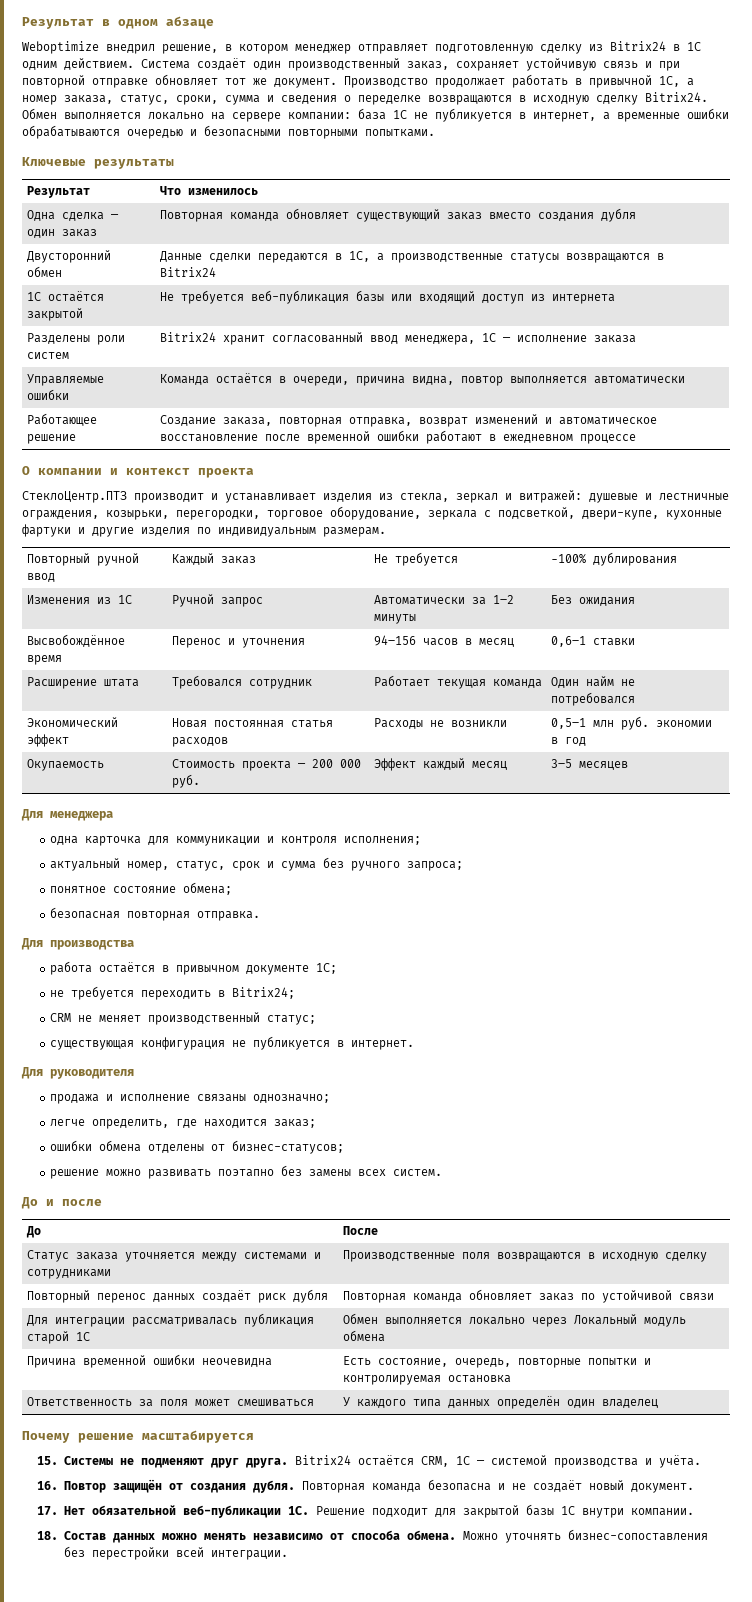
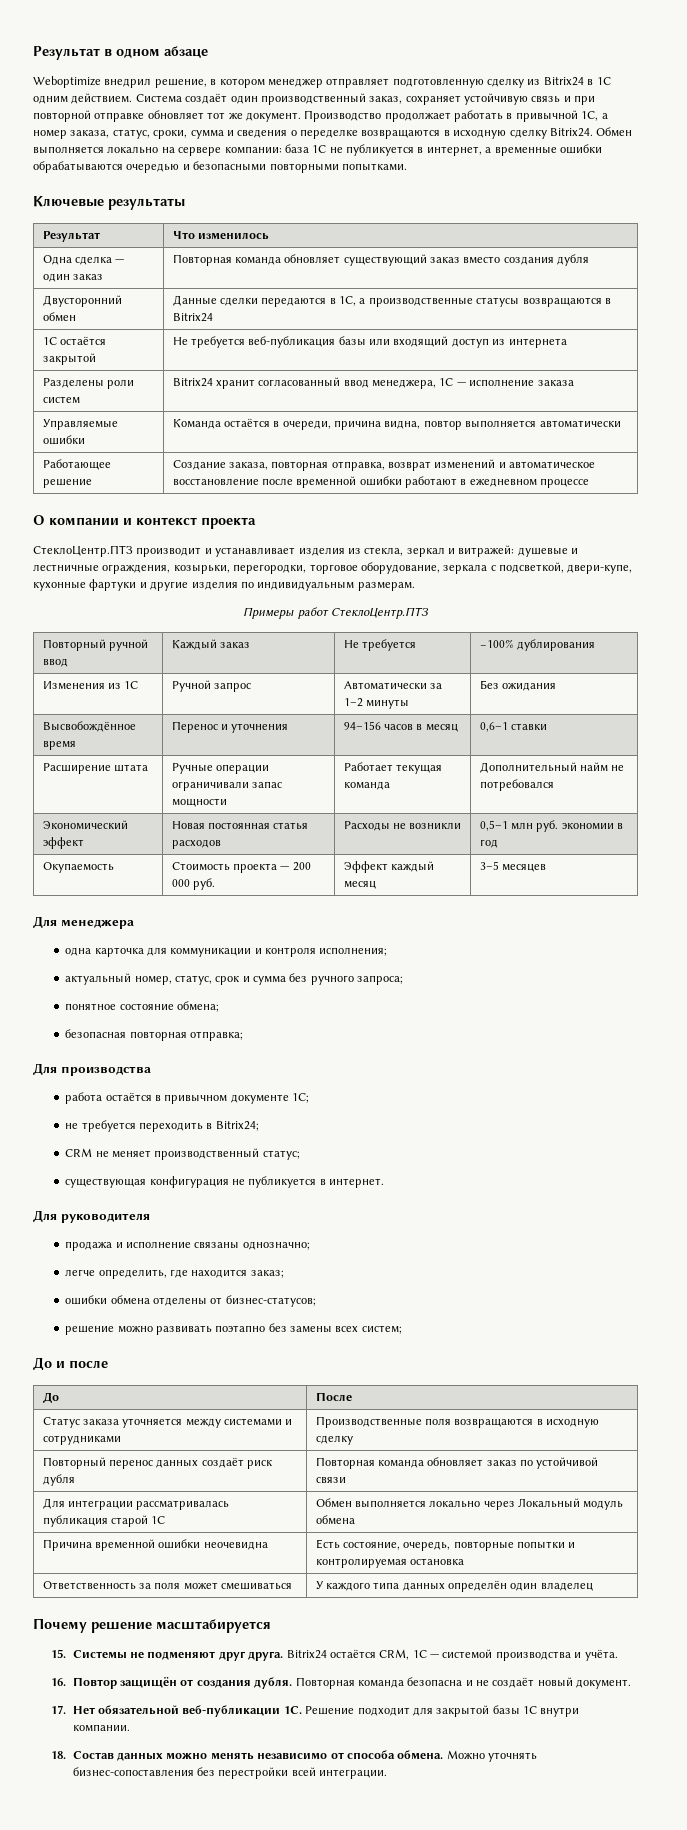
(386, 532) none -> [243,607,429,619] // Примеры работ СтеклоЦентр.ПТЗ
[171,675,312,689] Требовался сотрудник -> [171,763,269,774] [171,781,282,791] [171,798,227,807] Ручные операции ограничивали запас мощности
[550,677,579,688] Один -> [479,762,577,773] Дополнительный
[197,911,261,921] отправка. -> [189,1031,243,1041] отправка;
[393,1169,443,1176] систем. -> [361,1325,402,1334] систем;

